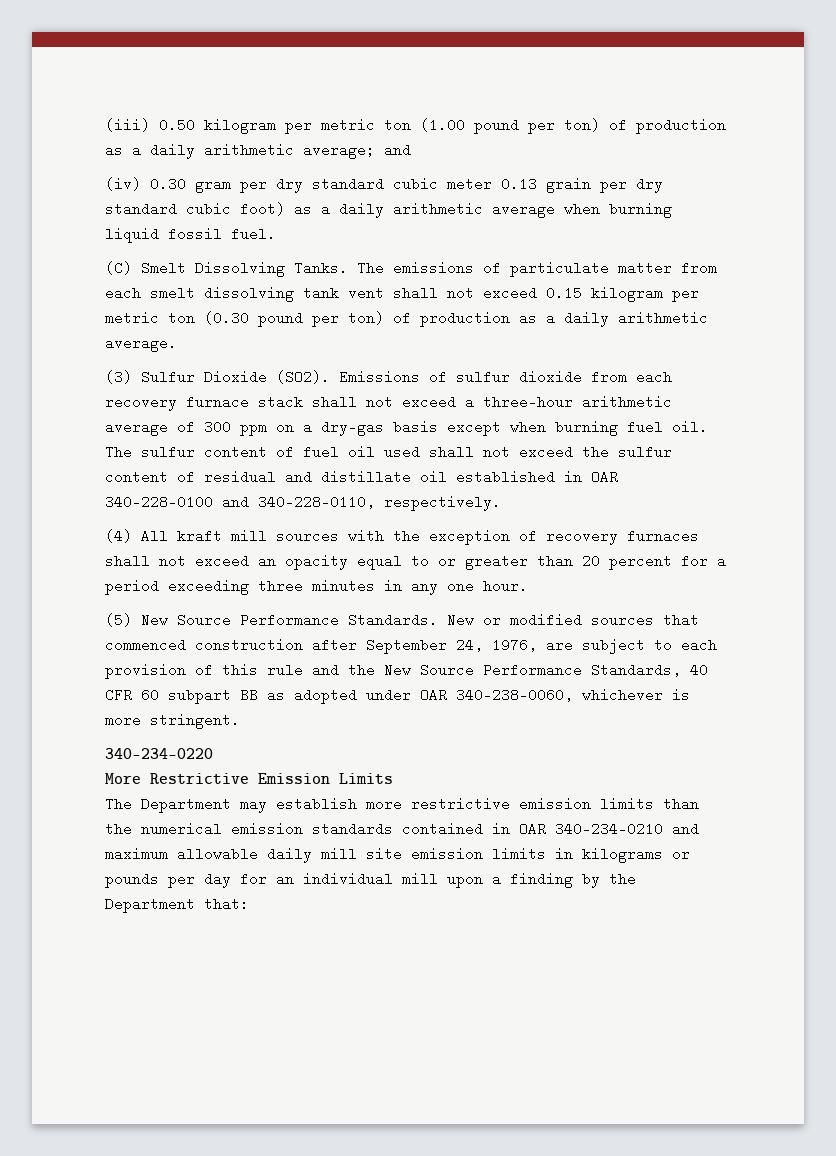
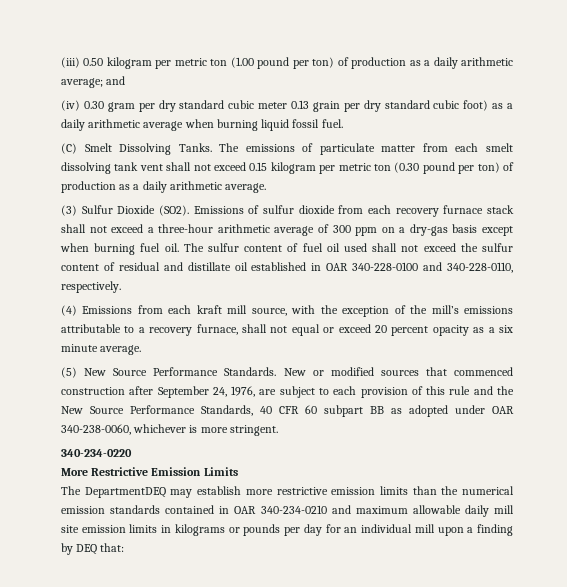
[141,529,168,543] All -> [82,305,192,314] Emissions from each
[276,529,339,543] sources -> [251,308,287,316] source,
[546,529,699,545] [105,554,726,570] [105,579,528,595] recovery furnaces shall not exceed an opacity equal to or greater than 20 percent for a period exceeding three minutes in any one hour. -> [410,305,513,314] [61,324,513,336] [61,344,142,355] the mill’s emissions attributable to a recovery furnace, shall not equal or exceed 20 percent opacity as a six minute average.
[141,797,231,813] Department -> [84,487,166,498] DepartmentDEQ
[609,872,636,886] [105,897,195,913] the Department -> [76,544,98,555] DEQ

